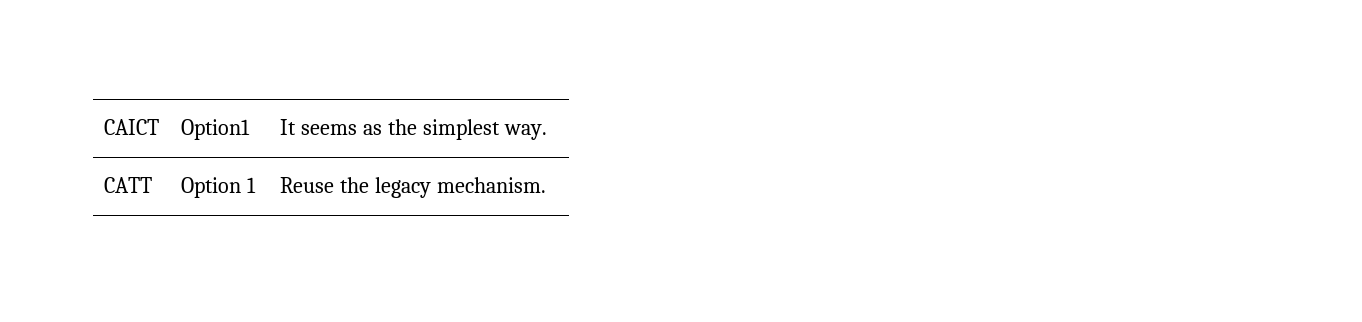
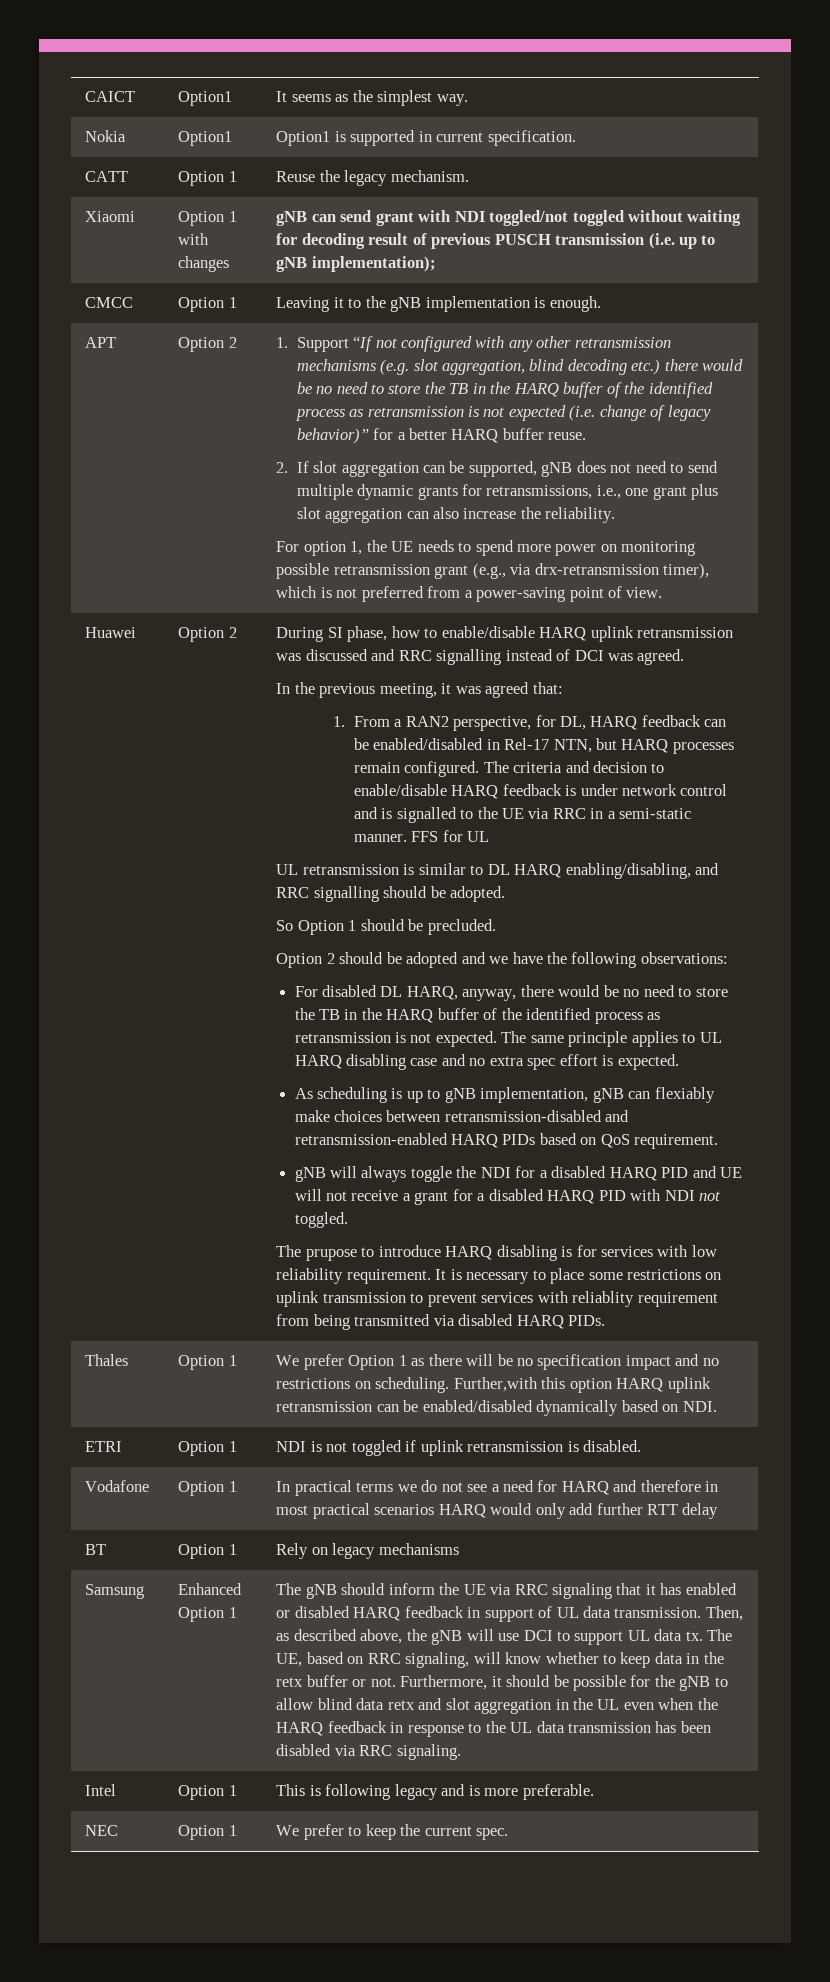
(547, 132) none -> [85,130,127,142] [178,131,233,146] [276,130,576,146] // Nokia | Option1 | Option1 is supported in current specification.
(546, 185) none -> [85,211,136,222] [178,211,237,226] [178,233,210,245] [178,256,230,272] [276,210,742,226] [276,233,716,249] [276,256,436,272] [85,297,134,308] [178,297,237,312] [276,296,601,312] [85,337,117,348] [178,337,237,352] [276,336,671,352] [296,359,744,375] [296,382,713,398] [295,405,711,421] [296,428,587,444] [276,461,718,477] [296,484,719,500] [296,507,616,523] [276,540,696,556] [276,563,710,579] [276,586,663,602] [85,627,137,638] [178,627,237,642] [276,626,734,642] [276,649,685,665] [276,682,563,698] [333,715,727,731] [353,738,734,754] [353,761,665,777] [353,784,728,799] [353,807,692,823] [353,830,490,842] [276,863,720,879] [276,886,506,902] [276,919,496,935] [276,952,728,968] [294,985,728,1001] [294,1008,661,1024] [294,1031,722,1047] [294,1054,679,1070] [294,1087,715,1103] [294,1110,630,1122] [294,1133,719,1149] [294,1166,742,1182] [294,1189,720,1205] [294,1212,348,1228] [276,1245,717,1261] [276,1268,722,1284] [276,1291,718,1307] [276,1314,606,1330] [85,1354,129,1366] [178,1355,237,1370] [276,1354,719,1370] [276,1377,711,1393] [276,1400,717,1416] [85,1441,123,1452] [178,1441,237,1456] [276,1440,642,1456] [85,1480,150,1492] [178,1481,237,1496] [276,1480,719,1496] [276,1503,719,1519] [85,1544,107,1555] [178,1544,237,1559] [276,1543,459,1559] [85,1584,145,1599] [178,1583,243,1595] [178,1607,237,1622] [276,1583,737,1599] [276,1606,743,1622] [276,1629,733,1645] [276,1652,724,1668] [276,1675,728,1691] [276,1698,718,1714] [276,1721,711,1737] [276,1744,461,1760] [85,1784,117,1796] [178,1785,237,1800] [276,1784,594,1800] [85,1825,119,1836] [178,1825,237,1840] [276,1824,509,1840] // Xiaomi | Option 1 with changes | gNB can send grant with NDI toggled/not toggled without waiting for decoding result of previous PUSCH transmission (i.e. up to gNB implementation); // CMCC | Option 1 | Leaving it to the gNB implementation is enough. // APT | Option 2 | 1. Support “If not configured with any other retransmission mechanisms (e.g. slot aggregation, blind decoding etc.) there would be no need to store the TB in the HARQ buffer of the identified process as retransmission is not expected (i.e. change of legacy behavior)” for a better HARQ buffer reuse. // 2. If slot aggregation can be supported, gNB does not need to send multiple dynamic grants for retransmissions, i.e., one grant plus slot aggregation can also increase the reliability. // For option 1, the UE needs to spend more power on monitoring possible retransmission grant (e.g., via drx-retransmission timer), which is not preferred from a power-saving point of view. // Huawei | Option 2 | During SI phase, how to enable/disable HARQ uplink retransmission was discussed and RRC signalling instead of DCI was agreed. // In the previous meeting, it was agreed that: // 1. From a RAN2 perspective, for DL, HARQ feedback can be enabled/disabled in Rel-17 NTN, but HARQ processes remain configured. The criteria and decision to enable/disable HARQ feedback is under network control and is signalled to the UE via RRC in a semi-static manner. FFS for UL // UL retransmission is similar to DL HARQ enabling/disabling, and RRC signalling should be adopted. // So Option 1 should be precluded. // Option 2 should be adopted and we have the following observations: // For disabled DL HARQ, anyway, there would be no need to store the TB in the HARQ buffer of the identified process as retransmission is not expected. The same principle applies to UL HARQ disabling case and no extra spec effort is expected. // As scheduling is up to gNB implementation, gNB can flexiably make choices between retransmission-disabled and retransmission-enabled HARQ PIDs based on QoS requirement. // gNB will always toggle the NDI for a disabled HARQ PID and UE will not receive a grant for a disabled HARQ PID with NDI not toggled. // The prupose to introduce HARQ disabling is for services with low reliability requirement. It is necessary to place some restrictions on uplink transmission to prevent services with reliablity requirement from being transmitted via disabled HARQ PIDs. // Thales | Option 1 | We prefer Option 1 as there will be no specification impact and no restrictions on scheduling. Further,with this option HARQ uplink retransmission can be enabled/disabled dynamically based on NDI. // ETRI | Option 1 | NDI is not toggled if uplink retransmission is disabled. // Vodafone | Option 1 | In practical terms we do not see a need for HARQ and therefore in most practical scenarios HARQ would only add further RTT delay // BT | Option 1 | Rely on legacy mechanisms // Samsung | Enhanced Option 1 | The gNB should inform the UE via RRC signaling that it has enabled or disabled HARQ feedback in support of UL data transmission. Then, as described above, the gNB will use DCI to support UL data tx. The UE, based on RRC signaling, will know whether to keep data in the retx buffer or not. Furthermore, it should be possible for the gNB to allow blind data retx and slot aggregation in the UL even when the HARQ feedback in response to the UL data transmission has been disabled via RRC signaling. // Intel | Option 1 | This is following legacy and is more preferable. // NEC | Option 1 | We prefer to keep the current spec.

